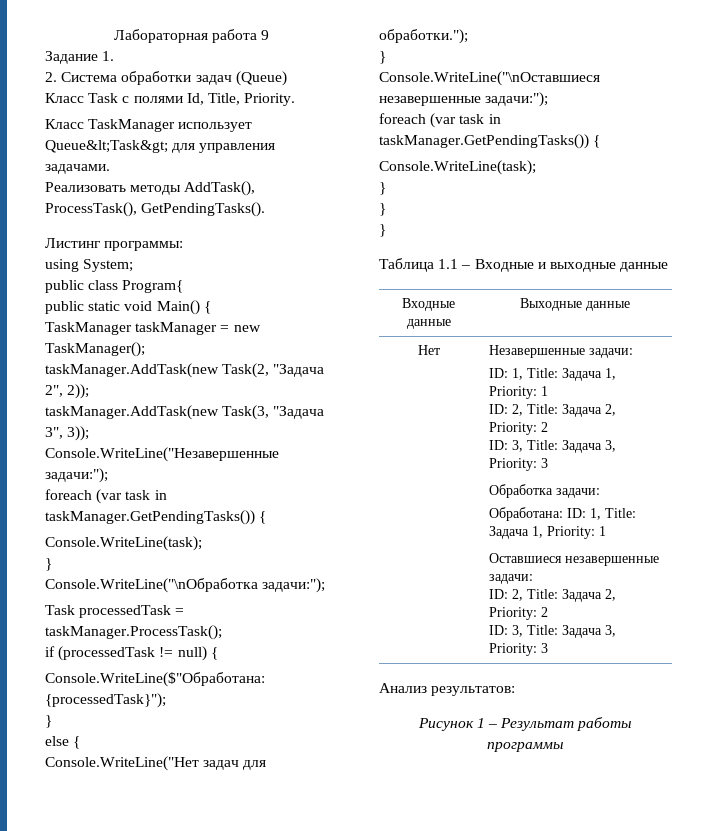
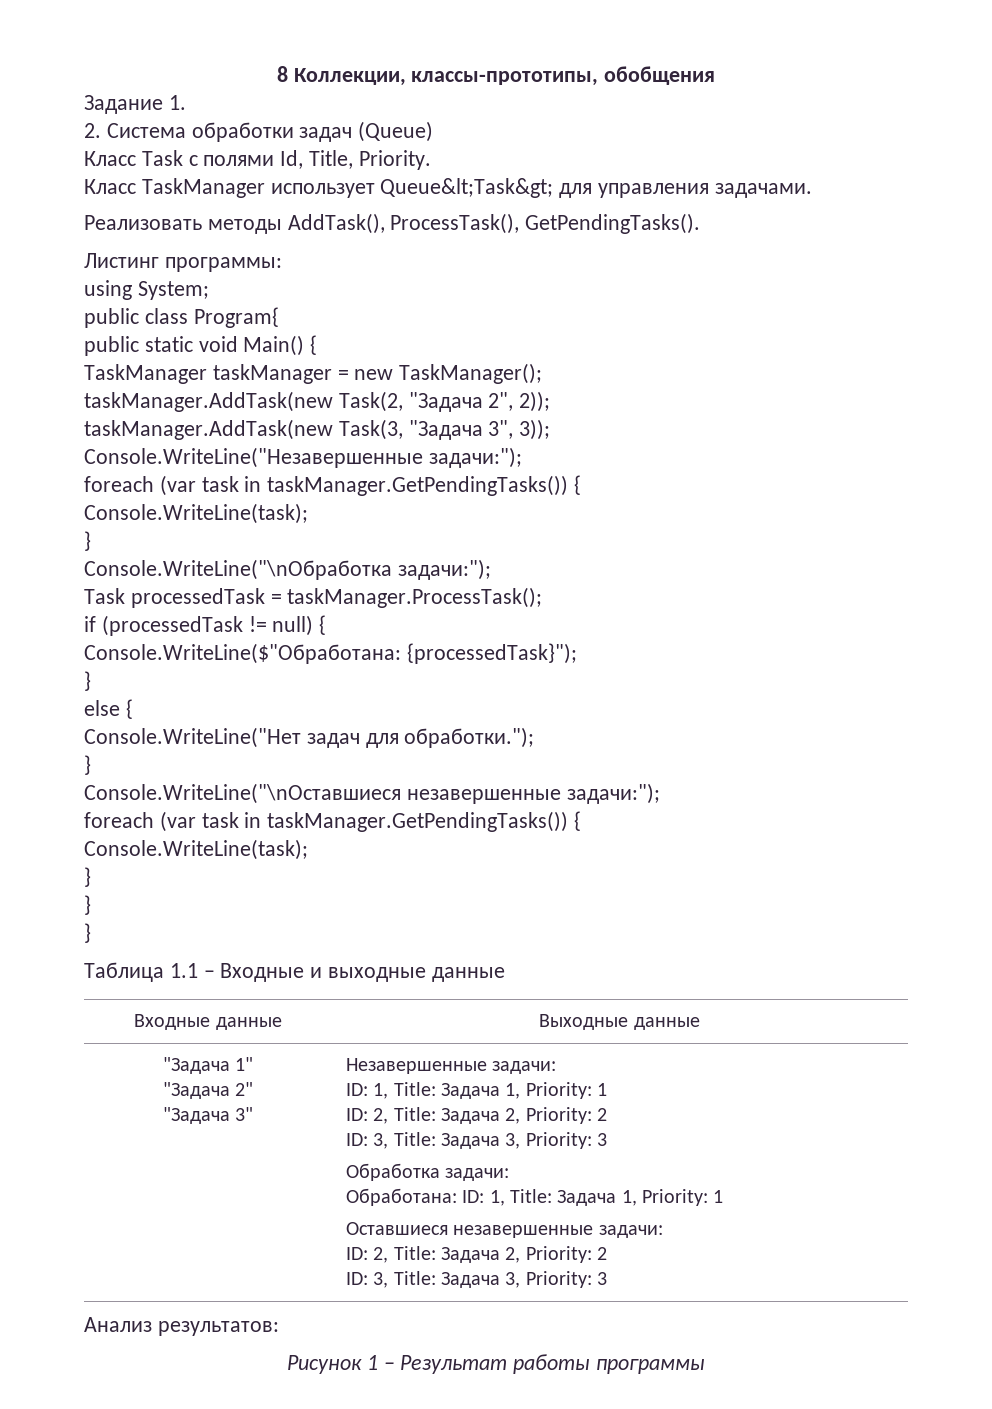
[113,29,270,43] Лабораторная работа 9 -> [276,66,716,86] 8 Коллекции, классы-прототипы, обобщения
[417,345,440,355] Нет -> [162,1057,254,1074] [162,1082,254,1099] [162,1107,254,1124] "Задача 1" // "Задача 2" // "Задача 3"

